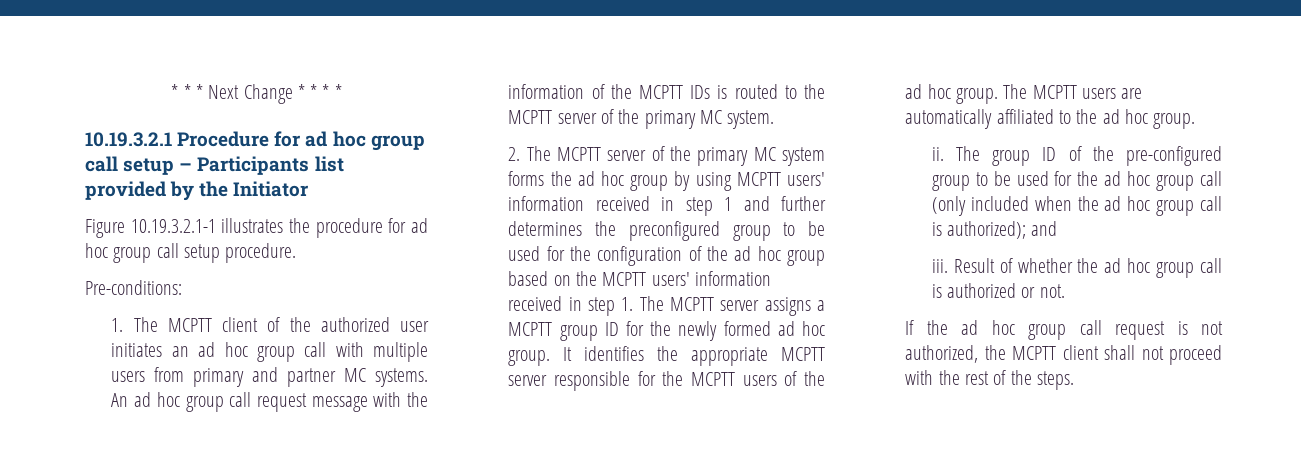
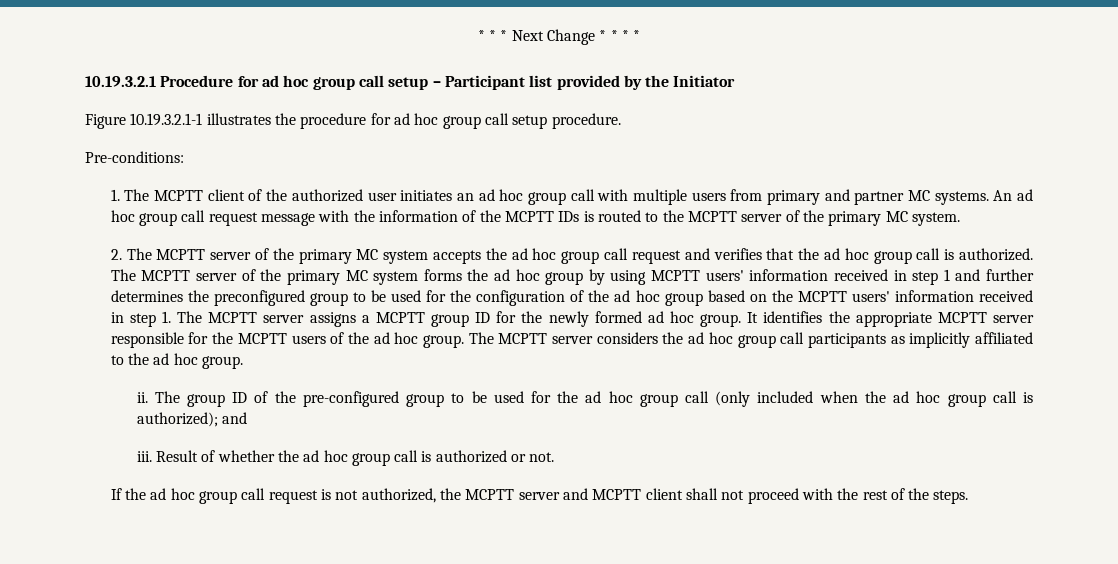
[197,156,310,175] Participants -> [444,75,525,90] Participant
(825, 156) none -> [433,248,1034,264] [110,269,419,285] accepts the ad hoc group call request and verifies that the ad hoc group call is authorized. The MCPTT server of the primary MC system
[1081,88,1143,99] [905,109,993,129] users are automatically -> [552,332,971,348] server considers the ad hoc group call participants as implicitly
(1057, 353) none -> [518,488,642,500] server and MCPTT

